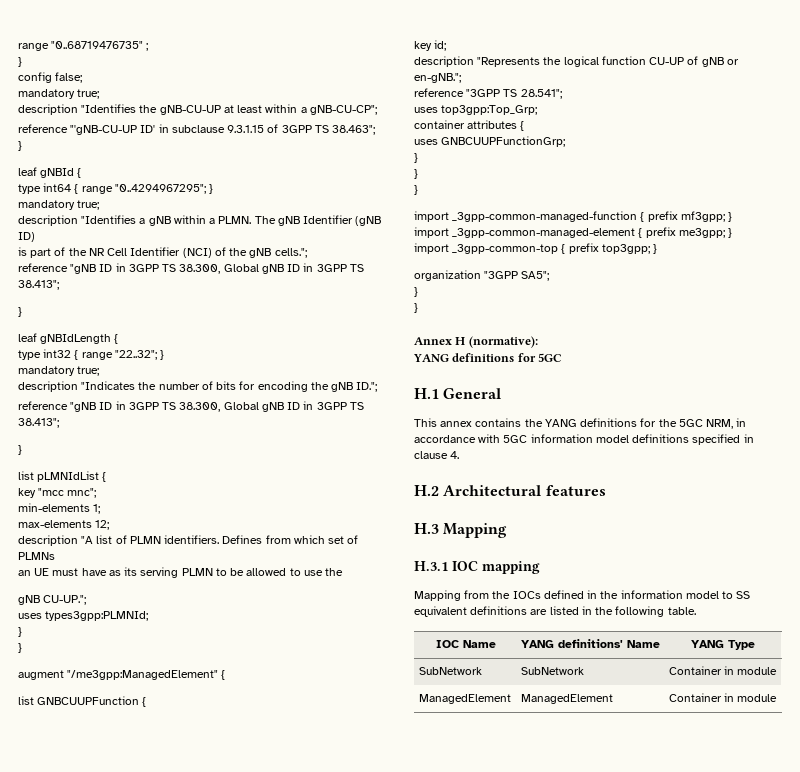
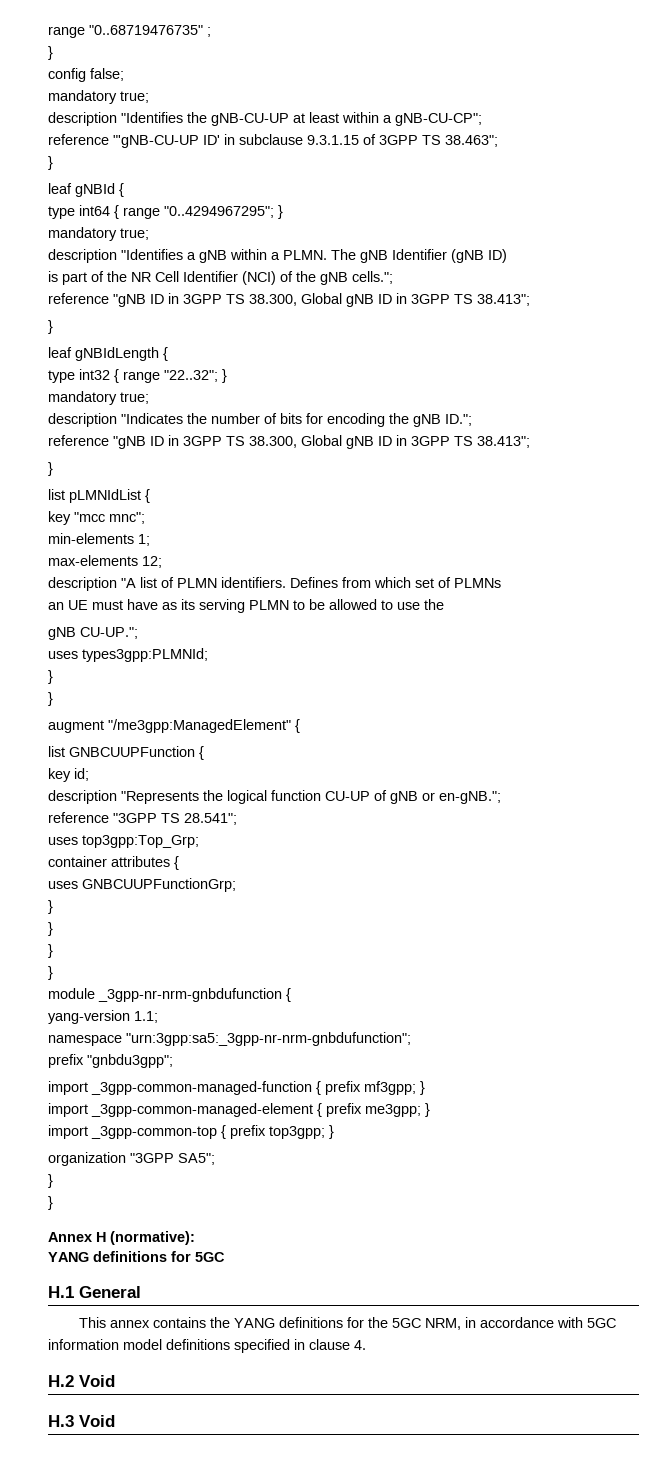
(418, 190) none -> [48,966,53,980] [48,988,291,1002] [48,1010,158,1024] [48,1032,411,1046] [48,1054,173,1068] // } // module _3gpp-nr-nrm-gnbdufunction { // yang-version 1.1; // namespace "urn:3gpp:sa5:_3gpp-nr-nrm-gnbdufunction"; // prefix "gnbdu3gpp";
[443,485,606,496] Architectural features -> [79,1375,115,1387] Void
[443,523,508,538] [414,561,540,574] [414,590,751,601] [414,606,696,617] [435,640,496,648] [521,639,660,648] [691,640,755,650] [418,667,482,675] [520,667,584,675] [668,666,778,675] [418,694,511,704] [520,694,613,704] [668,693,778,702] Mapping // H.3.1 IOC mapping // Mapping from the IOCs defined in the information model to SS equivalent definitions are listed in the following table. // IOC Name | YANG definitions' Name | YANG Type // SubNetwork | SubNetwork | Container in module // ManagedElement | ManagedElement | Container in module -> [79,1415,115,1427] Void

